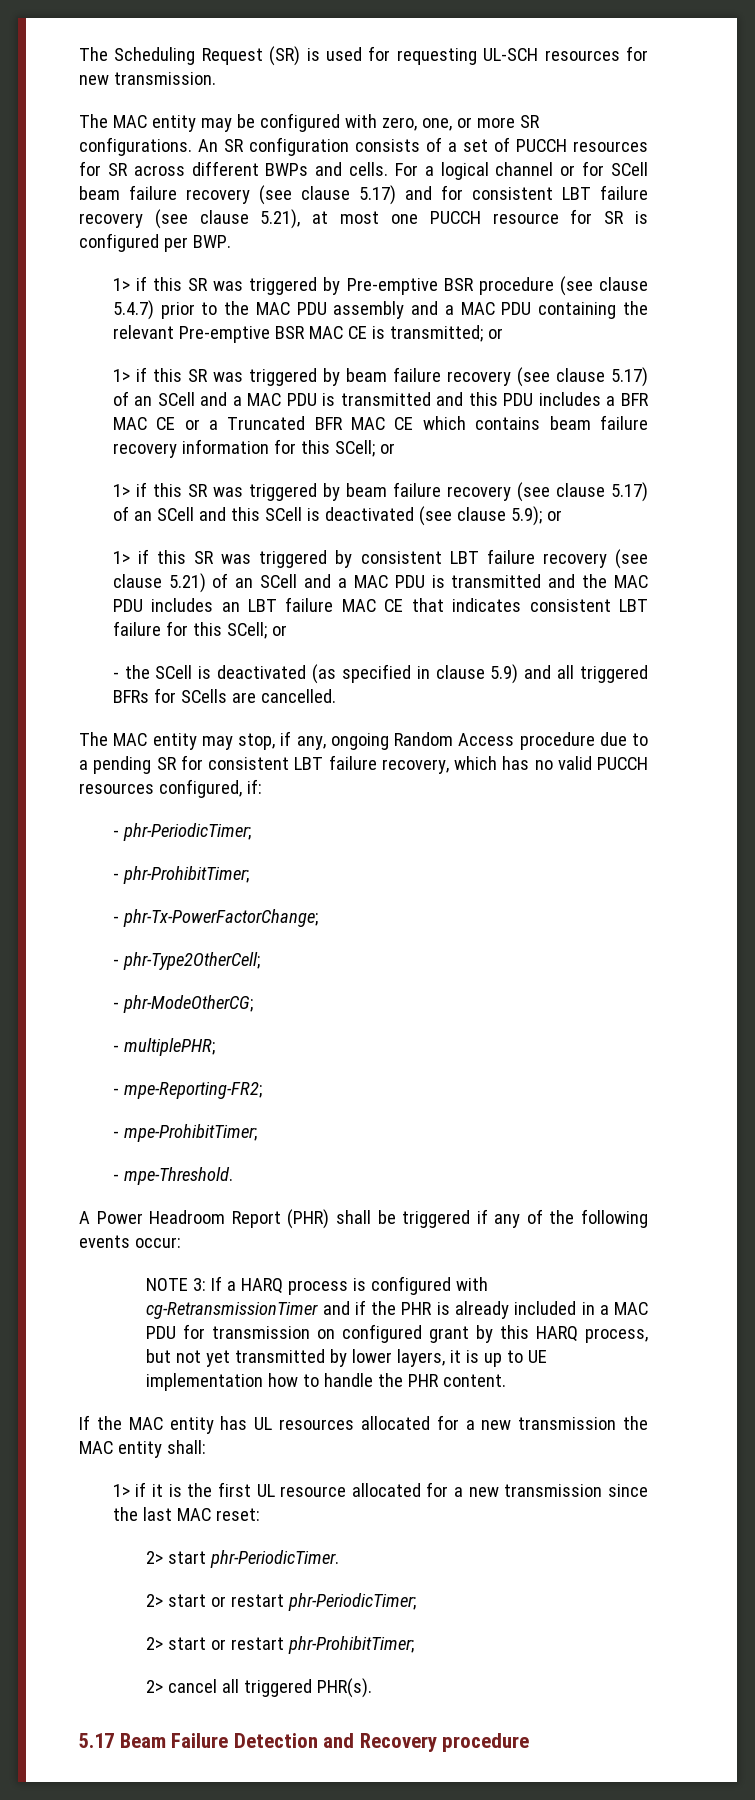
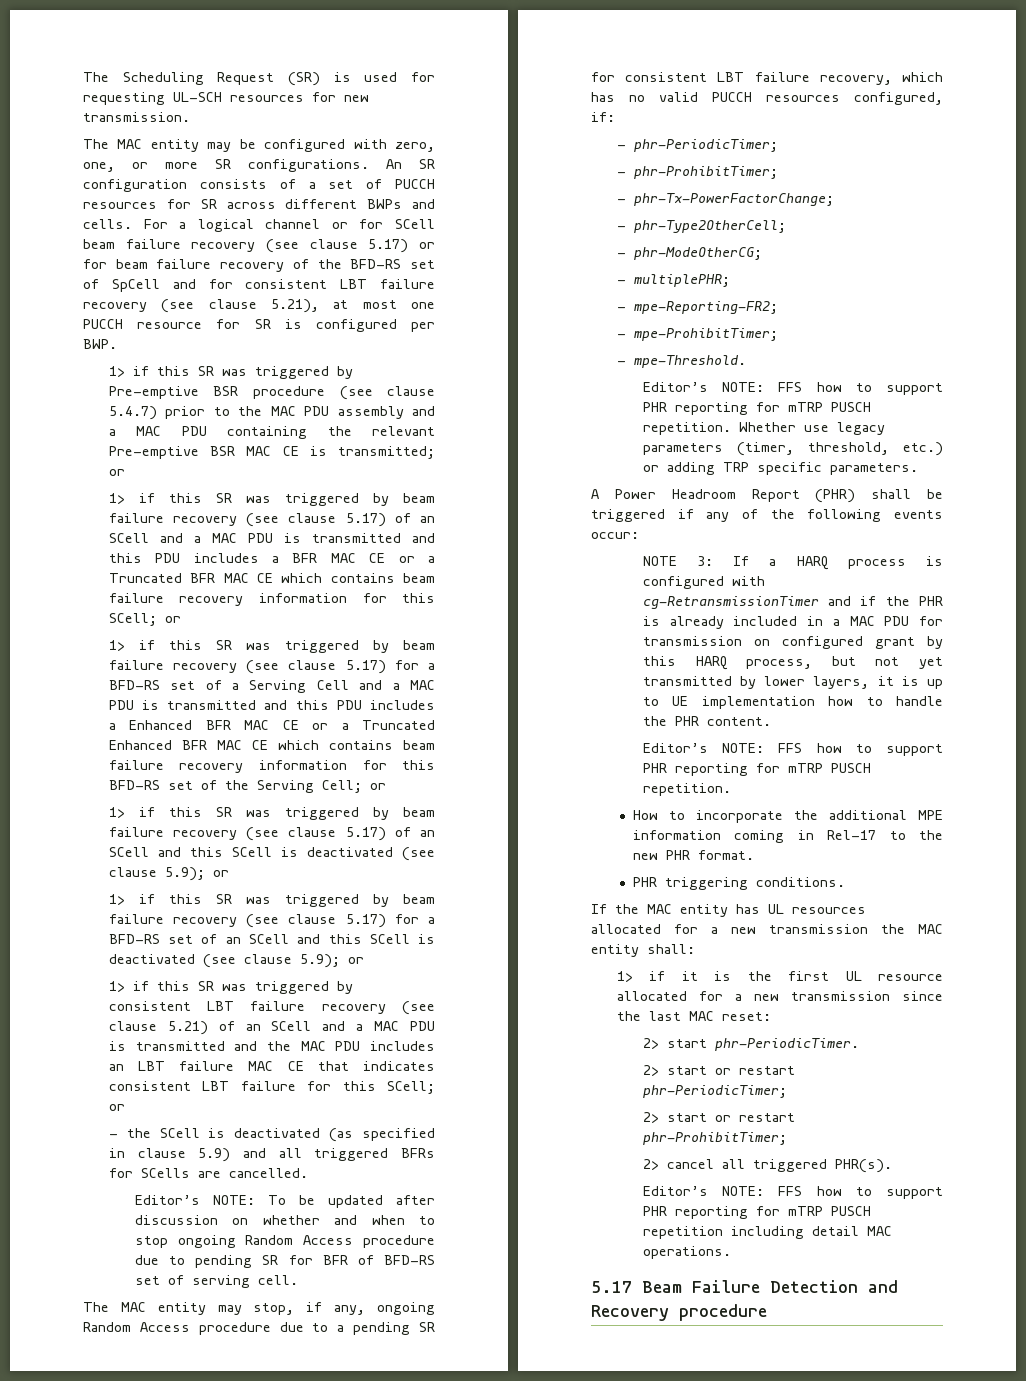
(396, 195) none -> [419,242,435,249] [83,259,436,272] [83,279,160,292] or for beam failure recovery of the BFD-RS set of SpCell
(648, 492) none -> [394,660,435,670] [108,680,435,693] [108,700,435,710] [108,720,436,730] [108,740,435,750] [108,760,435,773] [108,780,386,793] [108,807,436,820] [108,827,435,841] [108,847,435,861] [108,867,229,881] [108,894,436,907] [108,914,435,928] [108,934,194,944] for a BFD-RS set of a Serving Cell and a MAC PDU is transmitted and this PDU includes a Enhanced BFR MAC CE or a Truncated Enhanced BFR MAC CE which contains beam failure recovery information for this BFD-RS set of the Serving Cell; or // 1> if this SR was triggered by beam failure recovery (see clause 5.17) of an SCell and this SCell is deactivated (see clause 5.9); or // 1> if this SR was triggered by beam failure recovery (see clause 5.17) for a BFD-RS set
(336, 696) none -> [134,1195,435,1208] [134,1215,435,1225] [134,1235,436,1248] [134,1255,435,1268] [134,1275,298,1288] // Editor’s NOTE: To be updated after discussion on whether and when to stop ongoing Random Access procedure due to pending SR for BFR of BFD-RS set of serving cell.
(233, 1176) none -> [642,382,943,395] [642,402,871,415] [642,422,885,435] [642,442,943,456] [642,462,918,475] // Editor’s NOTE: FFS how to support PHR reporting for mTRP PUSCH repetition. Whether use legacy parameters (timer, threshold, etc.) or adding TRP specific parameters.
(507, 1380) none -> [642,743,943,756] [642,763,871,776] [642,783,731,796] [632,810,943,823] [632,830,943,843] [632,850,754,860] [632,877,845,890] // Editor’s NOTE: FFS how to support PHR reporting for mTRP PUSCH repetition. // How to incorporate the additional MPE information coming in Rel-17 to the new PHR format. // PHR triggering conditions.
(373, 1688) none -> [642,1186,943,1199] [642,1206,871,1219] [642,1226,892,1239] [642,1246,731,1259] // Editor’s NOTE: FFS how to support PHR reporting for mTRP PUSCH repetition including detail MAC operations.

